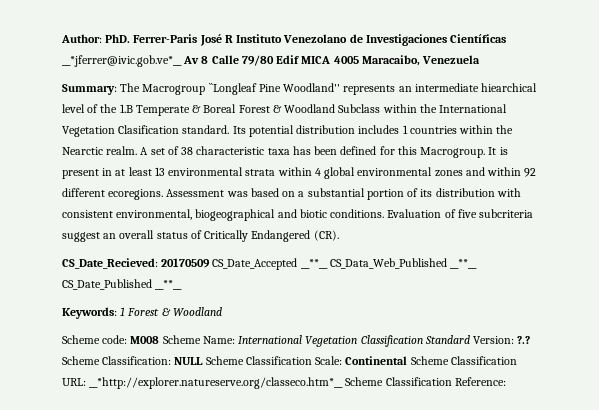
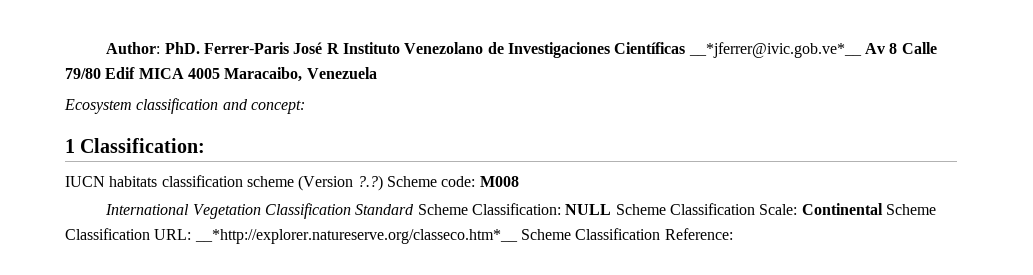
[62,83,538,95] [62,104,508,116] [62,125,514,137] [62,146,508,158] [62,167,537,179] [62,188,521,200] [62,209,534,221] [62,230,339,242] [62,258,478,270] [62,279,183,290] [62,307,222,319] Summary: The Macrogroup ``Longleaf Pine Woodland'' represents an intermediate hiearchical level of the 1.B Temperate & Boreal Forest & Woodland Subclass within the International Vegetation Clasification standard. Its potential distribution includes 1 countries within the Nearctic realm. A set of 38 characteristic taxa has been defined for this Macrogroup. It is present in at least 13 environmental strata within 4 global environmental zones and within 92 different ecoregions. Assessment was based on a substantial portion of its distribution with consistent environmental, biogeographical and biotic conditions. Evaluation of five subcriteria suggest an overall status of Critically Endangered (CR). // CS_Date_Recieved: 20170509 CS_Date_Accepted __**__ CS_Data_Web_Published __**__ CS_Date_Published __**__ // Keywords: 1 Forest & Woodland // -> [64,98,305,114] [65,138,206,153] [65,175,383,191] Ecosystem classification and concept: // 1 Classification: // IUCN habitats classification scheme (Version ?.?)
[162,335,235,344] Scheme Name: -> (519, 181) //
[473,336,531,344] Version: ?.? -> (415, 209) none

